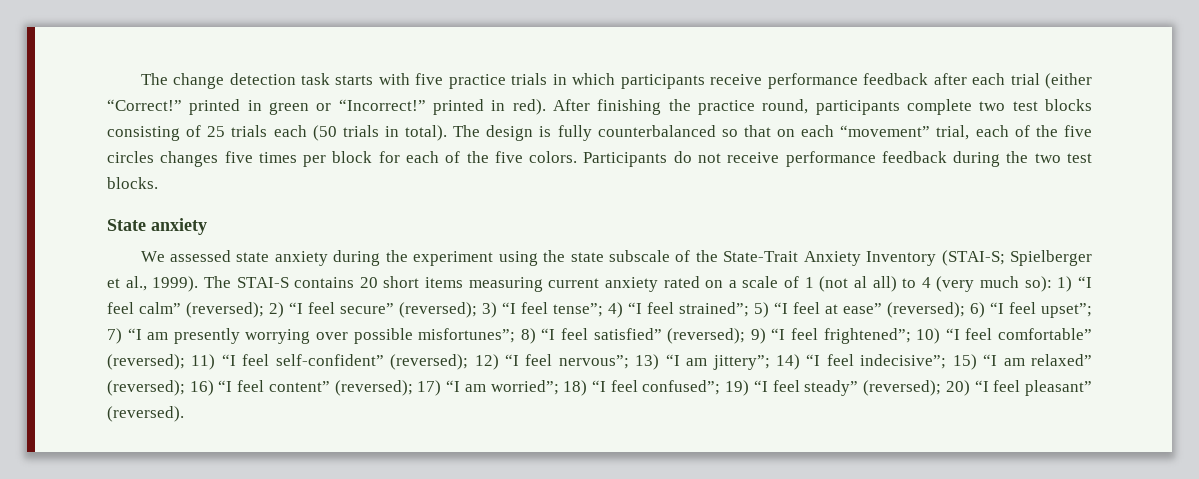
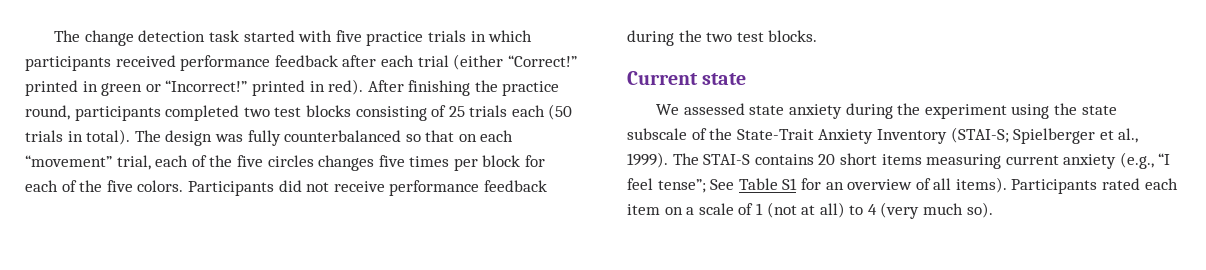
[335,75,374,85] starts -> [243,30,295,42] started
[710,74,763,85] receive -> [115,55,176,67] received
[907,99,973,115] complete -> [165,105,240,121] completed
[539,126,552,137] is -> [214,134,243,142] was
[673,151,692,163] do -> [278,180,302,192] did
[107,218,207,235] State anxiety -> [627,71,747,85] Current state
[663,276,700,288] rated -> [1119,152,1171,169] [627,177,1178,194] [627,204,660,215] (e.g., “I feel tense”; See Table S1 for an overview of all items). Participants rated each item
[853,276,867,288] al -> [801,205,816,215] at
[1024,276,1093,292] [107,302,1092,318] [107,328,1093,344] [107,354,1093,370] [107,380,1093,396] [107,406,184,422] so): 1) “I feel calm” (reversed); 2) “I feel secure” (reversed); 3) “I feel tense”; 4) “I feel strained”; 5) “I feel at ease” (reversed); 6) “I feel upset”; 7) “I am presently worrying over possible misfortunes”; 8) “I feel satisfied” (reversed); 9) “I feel frightened”; 10) “I feel comfortable” (reversed); 11) “I feel self-confident” (reversed); 12) “I feel nervous”; 13) “I am jittery”; 14) “I feel indecisive”; 15) “I am relaxed” (reversed); 16) “I feel content” (reversed); 17) “I am worried”; 18) “I feel confused”; 19) “I feel steady” (reversed); 20) “I feel pleasant” (reversed). -> [966,202,993,218] so).

